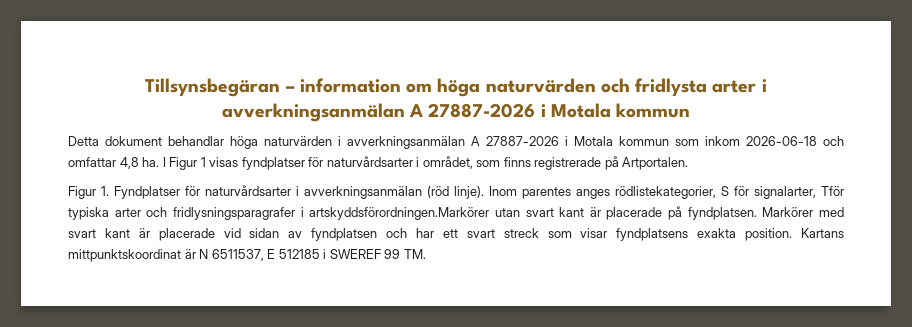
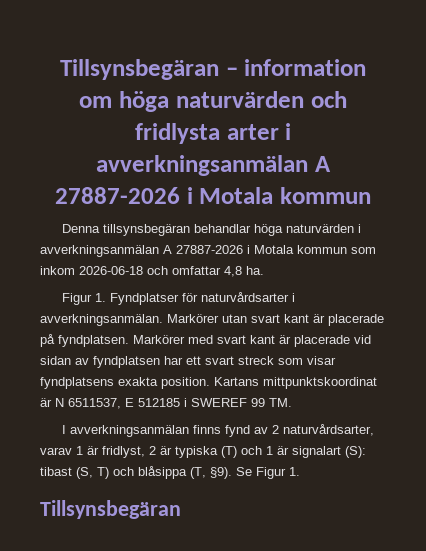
[68,136,162,146] Detta dokument -> [62,224,191,236] Denna tillsynsbegäran
[162,156,689,170] I Figur 1 visas fyndplatser för naturvårdsarter i området, som finns registrerade på Artportalen. -> (264, 270) none
[304,186,844,199] [68,207,490,220] avverkningsanmälan (röd linje). Inom parentes anges rödlistekategorier, S för signalarter, Tför typiska arter och fridlysningsparagrafer i artskyddsförordningen.Markörer -> [40,314,219,326] avverkningsanmälan. Markörer
[386,228,408,238] och -> (160, 362) none
(426, 254) none -> [62,424,375,437] [40,446,366,458] [40,466,300,479] [40,500,181,519] // I avverkningsanmälan finns fynd av 2 naturvårdsarter, varav 1 är fridlyst, 2 är typiska (T) och 1 är signalart (S): tibast (S, T) och blåsippa (T, §9). Se Figur 1. // Tillsynsbegäran

